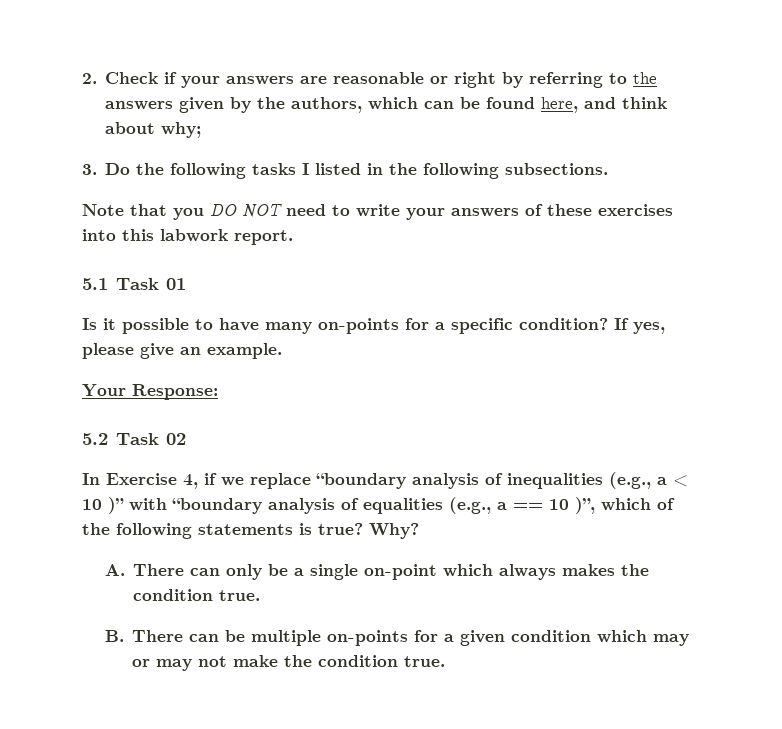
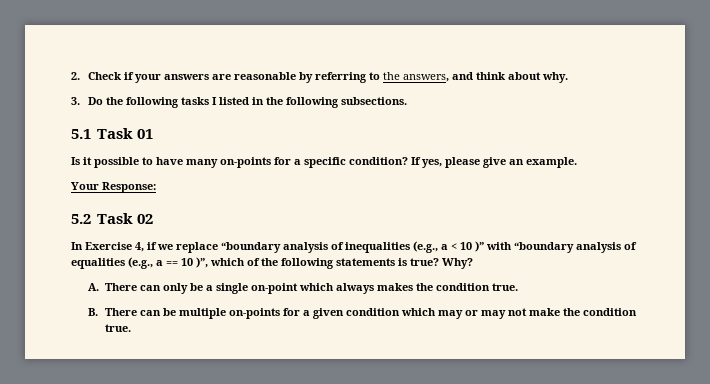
[430,72,497,88] or right -> (297, 76) none
[105,97,579,113] answers given by the authors, which can be found here, -> [403,74,450,82] answers,
[161,122,202,138] why; -> [542,72,569,83] why.
[82,204,673,220] [82,229,293,245] // Note that you DO NOT need to write your answers of these exercises into this labwork report. -> (408, 101) none

